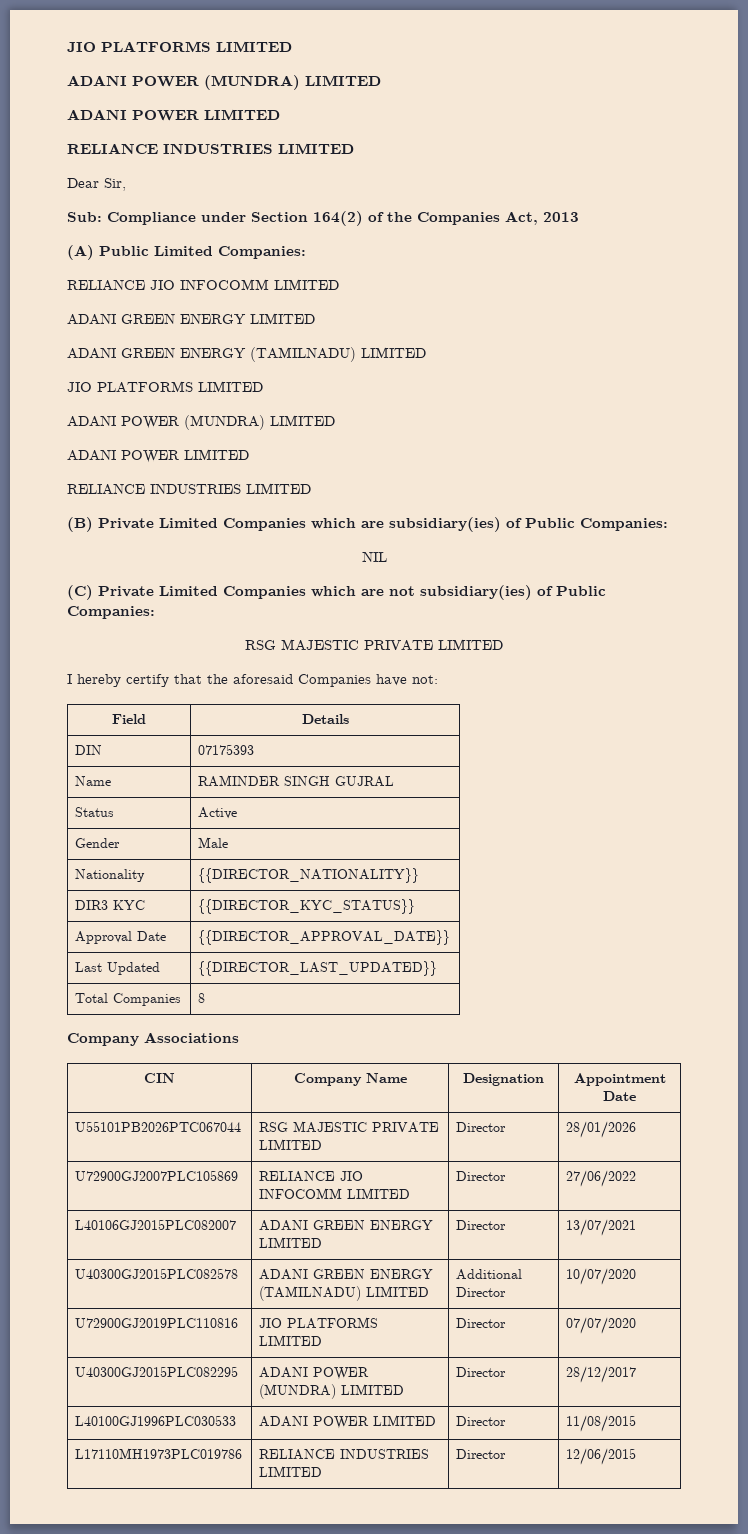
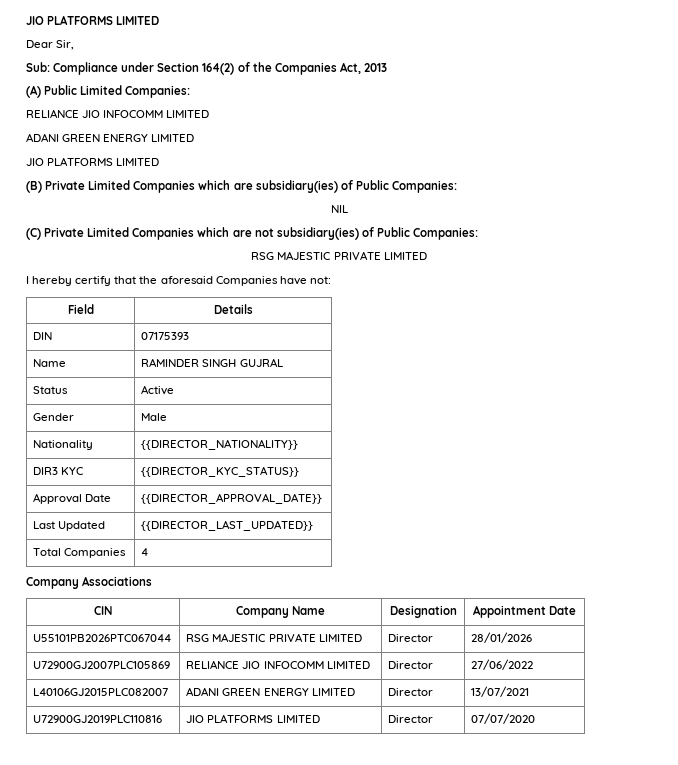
[67,41,292,52] [67,75,381,90] [67,109,280,121] [67,143,354,154] JIO PLATFORMS LIMITED // ADANI POWER (MUNDRA) LIMITED // ADANI POWER LIMITED // RELIANCE INDUSTRIES LIMITED -> [26,15,160,25] JIO PLATFORMS LIMITED
[67,347,426,362] [67,381,263,393] [67,415,335,430] [67,449,249,463] [67,483,241,495] ADANI GREEN ENERGY (TAMILNADU) LIMITED // JIO PLATFORMS LIMITED // ADANI POWER (MUNDRA) LIMITED // ADANI POWER LIMITED // RELIANCE INDUSTRIES -> [26,157,114,166] JIO PLATFORMS
[198,993,206,1003] 8 -> [141,548,149,556] 4
[75,1268,239,1279] [259,1269,434,1280] [259,1286,430,1301] [456,1269,523,1280] [456,1287,507,1297] [566,1268,637,1285] // U40300GJ2015PLC082578 | ADANI GREEN ENERGY (TAMILNADU) LIMITED | Additional Director | 10/07/2020 -> (530, 691) none
[75,1366,239,1377] [259,1367,370,1380] [259,1384,405,1399] [456,1367,507,1377] [566,1366,637,1383] [75,1415,237,1426] [259,1415,437,1429] [456,1416,507,1426] [566,1415,637,1432] [75,1448,243,1459] [259,1449,430,1460] [259,1466,323,1477] [456,1449,507,1459] [566,1448,637,1465] // U40300GJ2015PLC082295 | ADANI POWER (MUNDRA) LIMITED | Director | 28/12/2017 // L40100GJ1996PLC030533 | ADANI POWER LIMITED | Director | 11/08/2015 // L17110MH1973PLC019786 | RELIANCE INDUSTRIES LIMITED | Director | 12/06/2015 -> (536, 718) none

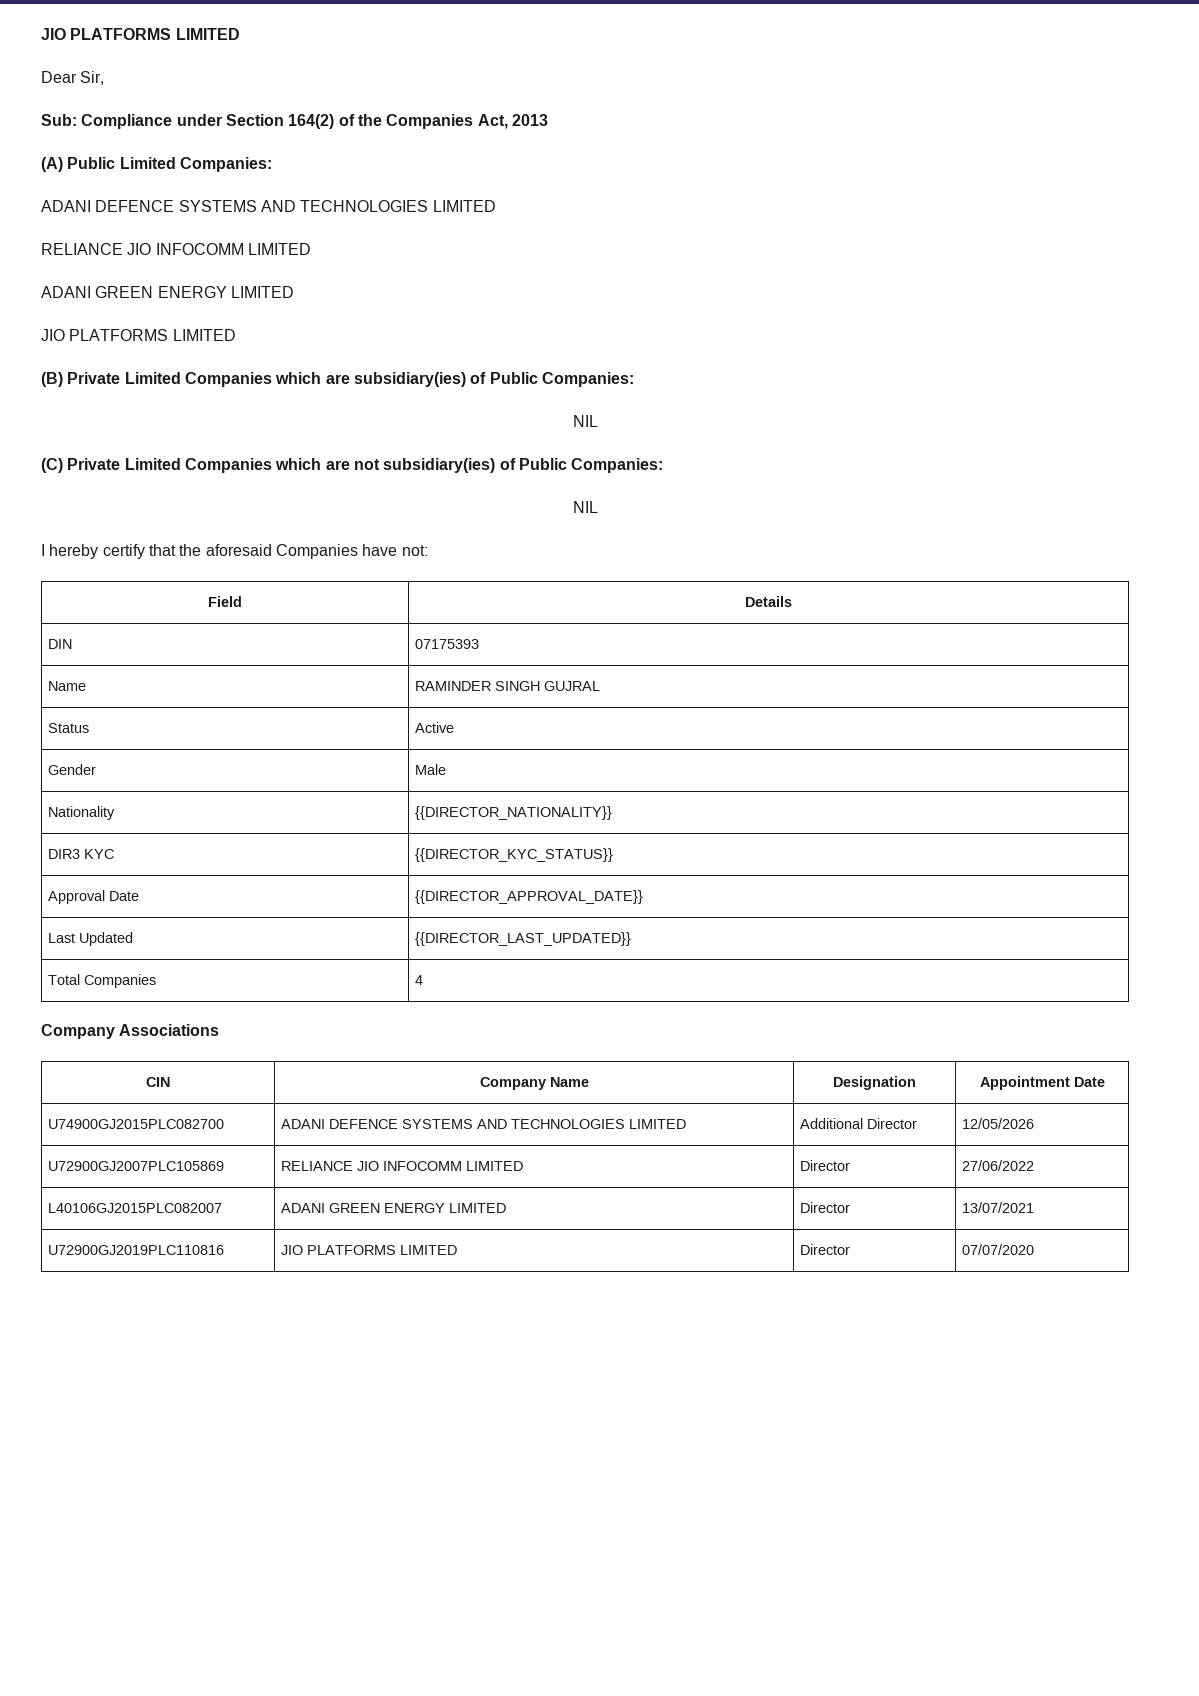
(191, 91) none -> [41,200,496,212] // ADANI DEFENCE SYSTEMS AND TECHNOLOGIES LIMITED
[251,251,427,260] RSG MAJESTIC PRIVATE LIMITED -> [572,501,598,513] NIL
[33,634,172,642] [186,633,362,642] [388,634,434,642] [471,632,533,643] U55101PB2026PTC067044 | RSG MAJESTIC PRIVATE LIMITED | Director | 28/01/2026 -> [48,1119,225,1129] [281,1119,687,1129] [800,1118,918,1129] [962,1118,1035,1129] U74900GJ2015PLC082700 | ADANI DEFENCE SYSTEMS AND TECHNOLOGIES LIMITED | Additional Director | 12/05/2026

